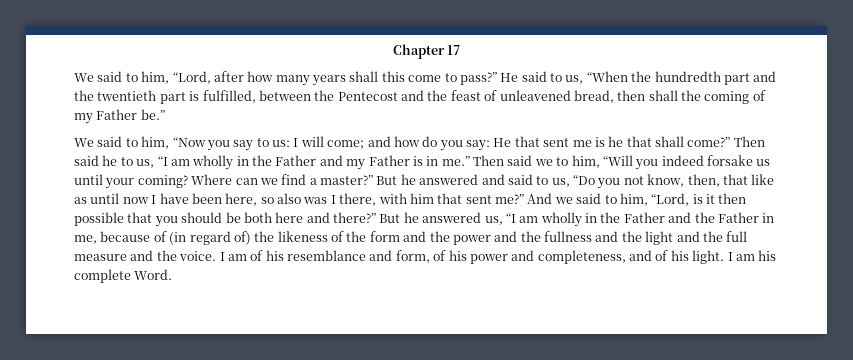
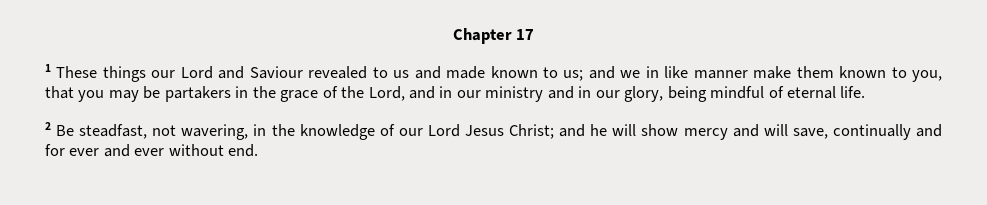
[74,71,777,86] [74,90,766,104] [74,109,165,124] [74,136,765,151] [74,155,771,170] [74,174,775,189] [74,193,747,206] [74,212,775,227] [74,231,748,245] [74,250,777,264] [74,269,173,283] We said to him, “Lord, after how many years shall this come to pass?” He said to us, “When the hundredth part and the twentieth part is fulfilled, between the Pentecost and the feast of unleavened bread, then shall the coming of my Father be.” // We said to him, “Now you say to us: I will come; and how do you say: He that sent me is he that shall come?” Then said he to us, “I am wholly in the Father and my Father is in me.” Then said we to him, “Will you indeed forsake us until your coming? Where can we find a master?” But he answered and said to us, “Do you not know, then, that like as until now I have been here, so also was I there, with him that sent me?” And we said to him, “Lord, is it then possible that you should be both here and there?” But he answered us, “I am wholly in the Father and the Father in me, because of (in regard of) the likeness of the form and the power and the fullness and the light and the full measure and the voice. I am of his resemblance and form, of his power and completeness, and of his light. I am his complete Word. -> [45,64,943,82] [45,86,866,102] [45,122,943,140] [45,144,259,157] 1 These things our Lord and Saviour revealed to us and made known to us; and we in like manner make them known to you, that you may be partakers in the grace of the Lord, and in our ministry and in our glory, being mindful of eternal life. // 2 Be steadfast, not wavering, in the knowledge of our Lord Jesus Christ; and he will show mercy and will save, continually and for ever and ever without end.

